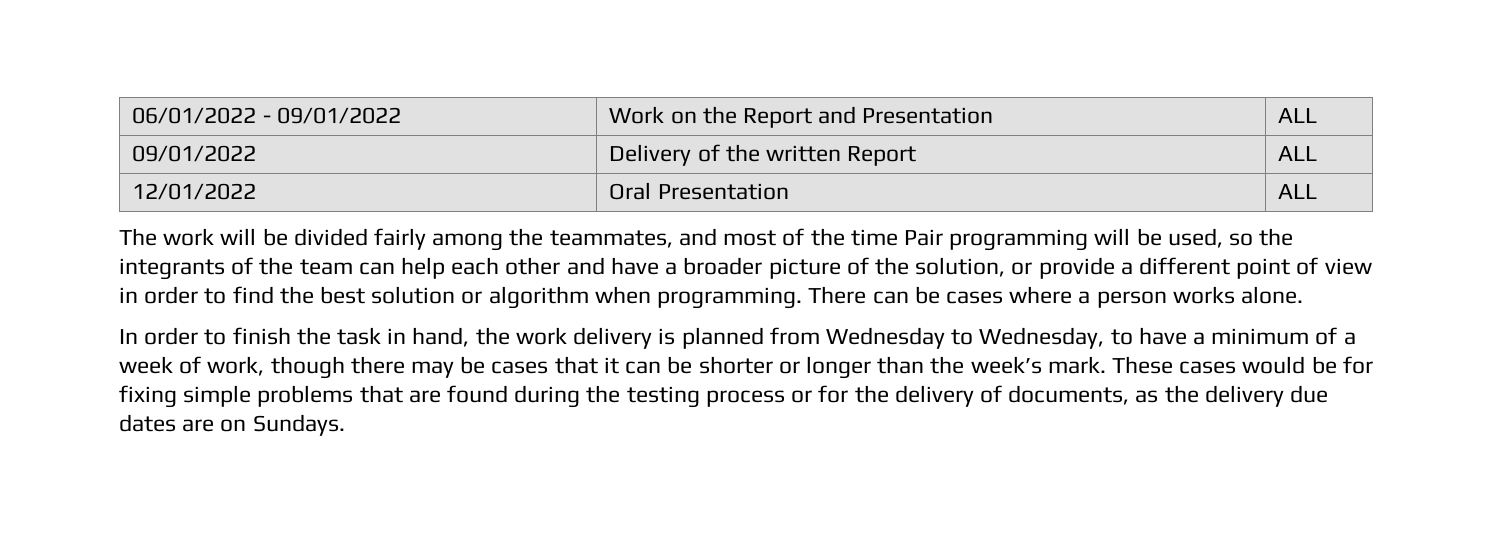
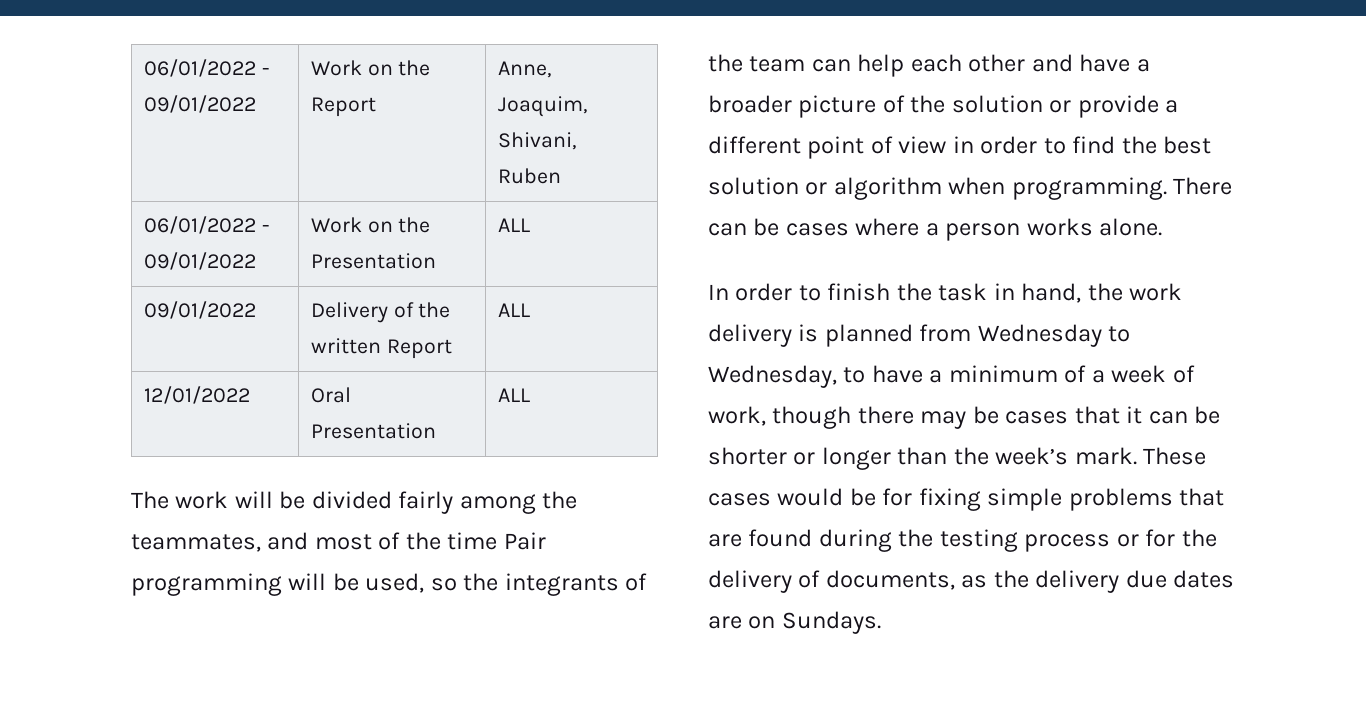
[818,106,857,124] and -> [497,61,552,78] [497,96,588,117] [497,132,577,150] [497,168,561,184] [143,216,269,234] [143,252,256,270] [310,217,431,233] | Anne, Joaquim, Shivani, Ruben // 06/01/2022 - 09/01/2022 | Work on the
[915,257,1006,277] solution, -> [951,95,1043,113] solution

